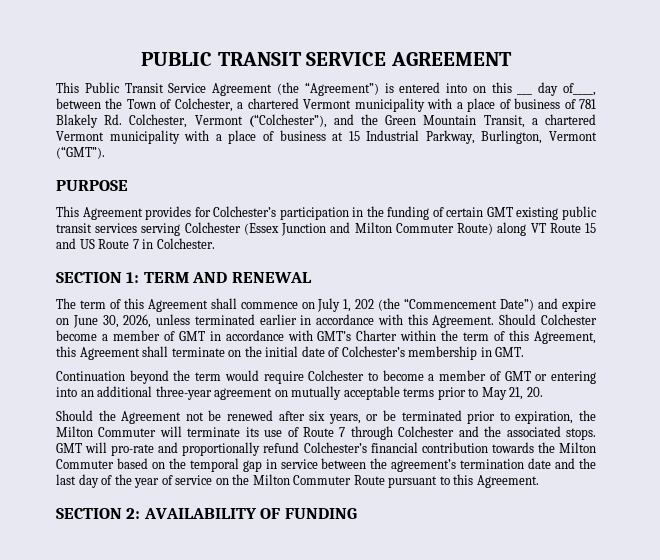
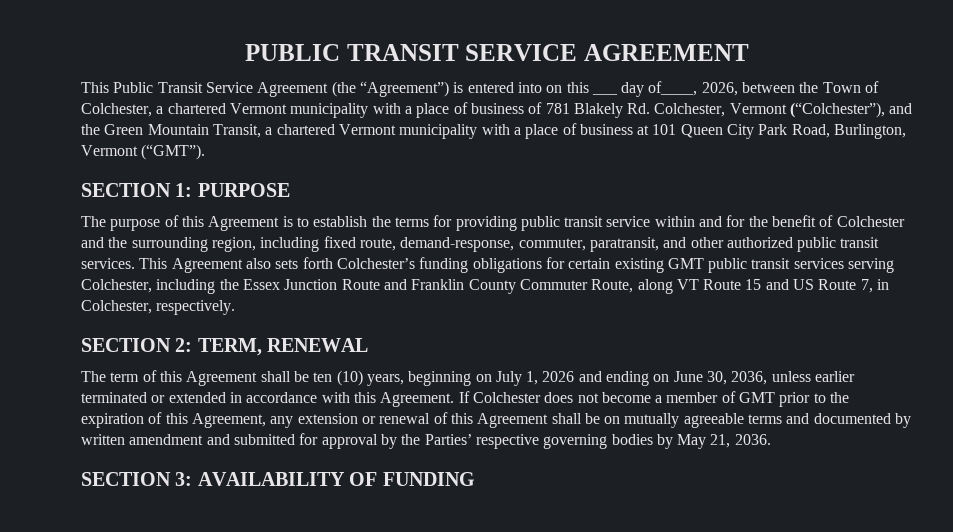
(596, 89) none -> [701,82,738,96] 2026,
[348,130,475,144] 15 Industrial Parkway, -> [652,124,830,139] 101 Queen City Park Road,
(105, 152) none -> [81,183,193,197] SECTION 1:
[56,206,598,220] [56,222,494,236] This Agreement provides for Colchester’s participation in the funding of certain GMT existing public transit services serving Colchester (Essex Junction and Milton Commuter Route) -> [81,215,905,231] [81,236,880,252] [81,257,895,273] [81,279,634,294] The purpose of this Agreement is to establish the terms for providing public transit service within and for the benefit of Colchester and the surrounding region, including fixed route, demand-response, commuter, paratransit, and other authorized public transit services. This Agreement also sets forth Colchester’s funding obligations for certain existing GMT public transit services serving Colchester, including the Essex Junction Route and Franklin County Commuter Route,
[132,238,215,249] [56,272,228,283] 7 in Colchester. // SECTION 1: TERM AND -> [860,279,890,293] [81,300,236,315] [81,338,262,356] 7, in Colchester, respectively. // SECTION 2: TERM,
[240,298,596,312] [56,314,297,328] commence on July 1, 202 (the “Commencement Date”) and expire on June 30, 2026, unless terminated earlier -> [293,370,856,386] [81,392,226,403] be ten (10) years, beginning on July 1, 2026 and ending on June 30, 2036, unless earlier terminated or extended
[499,314,597,325] [56,330,596,344] [56,346,525,360] [56,370,597,384] [56,386,543,400] [56,410,597,424] [56,426,596,440] [56,442,596,456] [56,458,597,472] [56,474,539,488] [56,508,141,519] Should Colchester become a member of GMT in accordance with GMT’s Charter within the term of this Agreement, this Agreement shall terminate on the initial date of Colchester’s membership in GMT. // Continuation beyond the term would require Colchester to become a member of GMT or entering into an additional three-year agreement on mutually acceptable terms prior to May 21, 20. // Should the Agreement not be renewed after six years, or be terminated prior to expiration, the Milton Commuter will terminate its use of Route 7 through Colchester and the associated stops. GMT will pro-rate and proportionally refund Colchester’s financial contribution towards the Milton Commuter based on the temporal gap in service between the agreement’s termination date and the last day of the year of service on the Milton Commuter Route pursuant to this Agreement. // SECTION 2: -> [458,391,850,407] [81,412,912,428] [81,433,771,449] [81,472,193,486] If Colchester does not become a member of GMT prior to the expiration of this Agreement, any extension or renewal of this Agreement shall be on mutually agreeable terms and documented by written amendment and submitted for approval by the Parties’ respective governing bodies by May 21, 2036. // SECTION 3:

